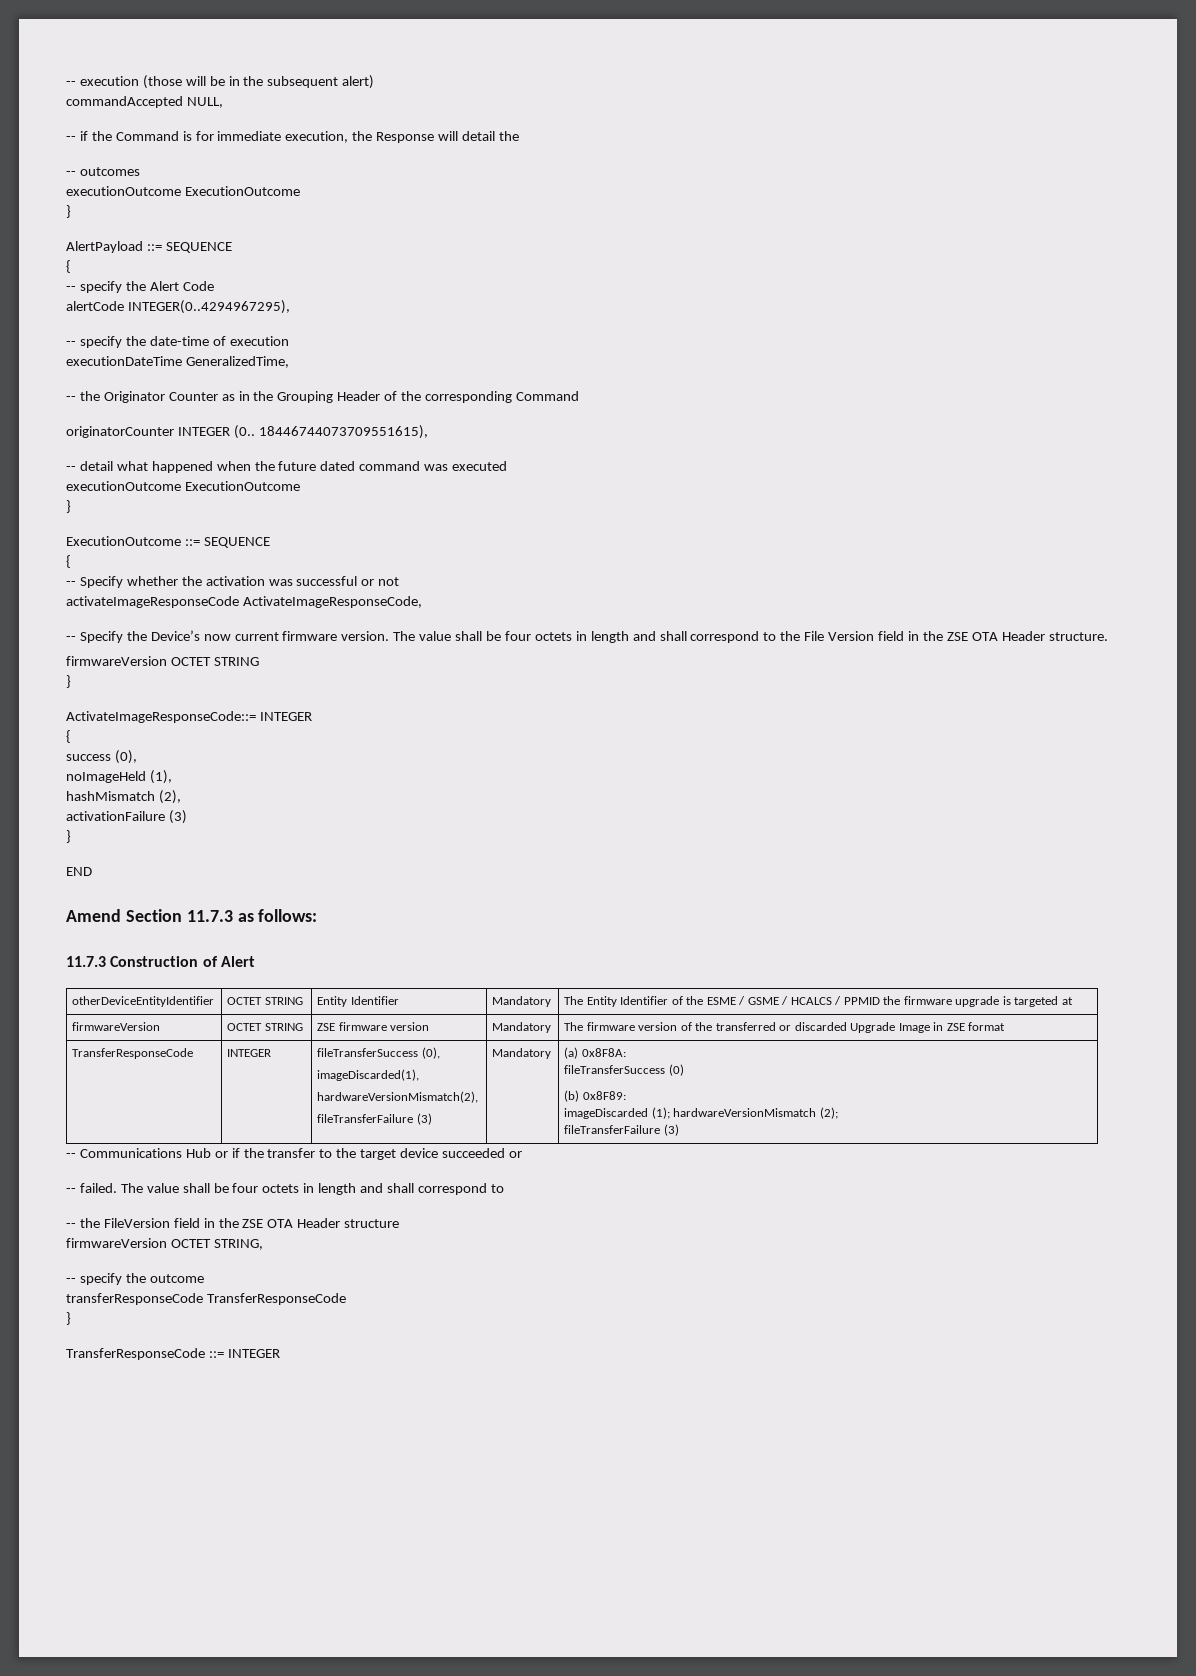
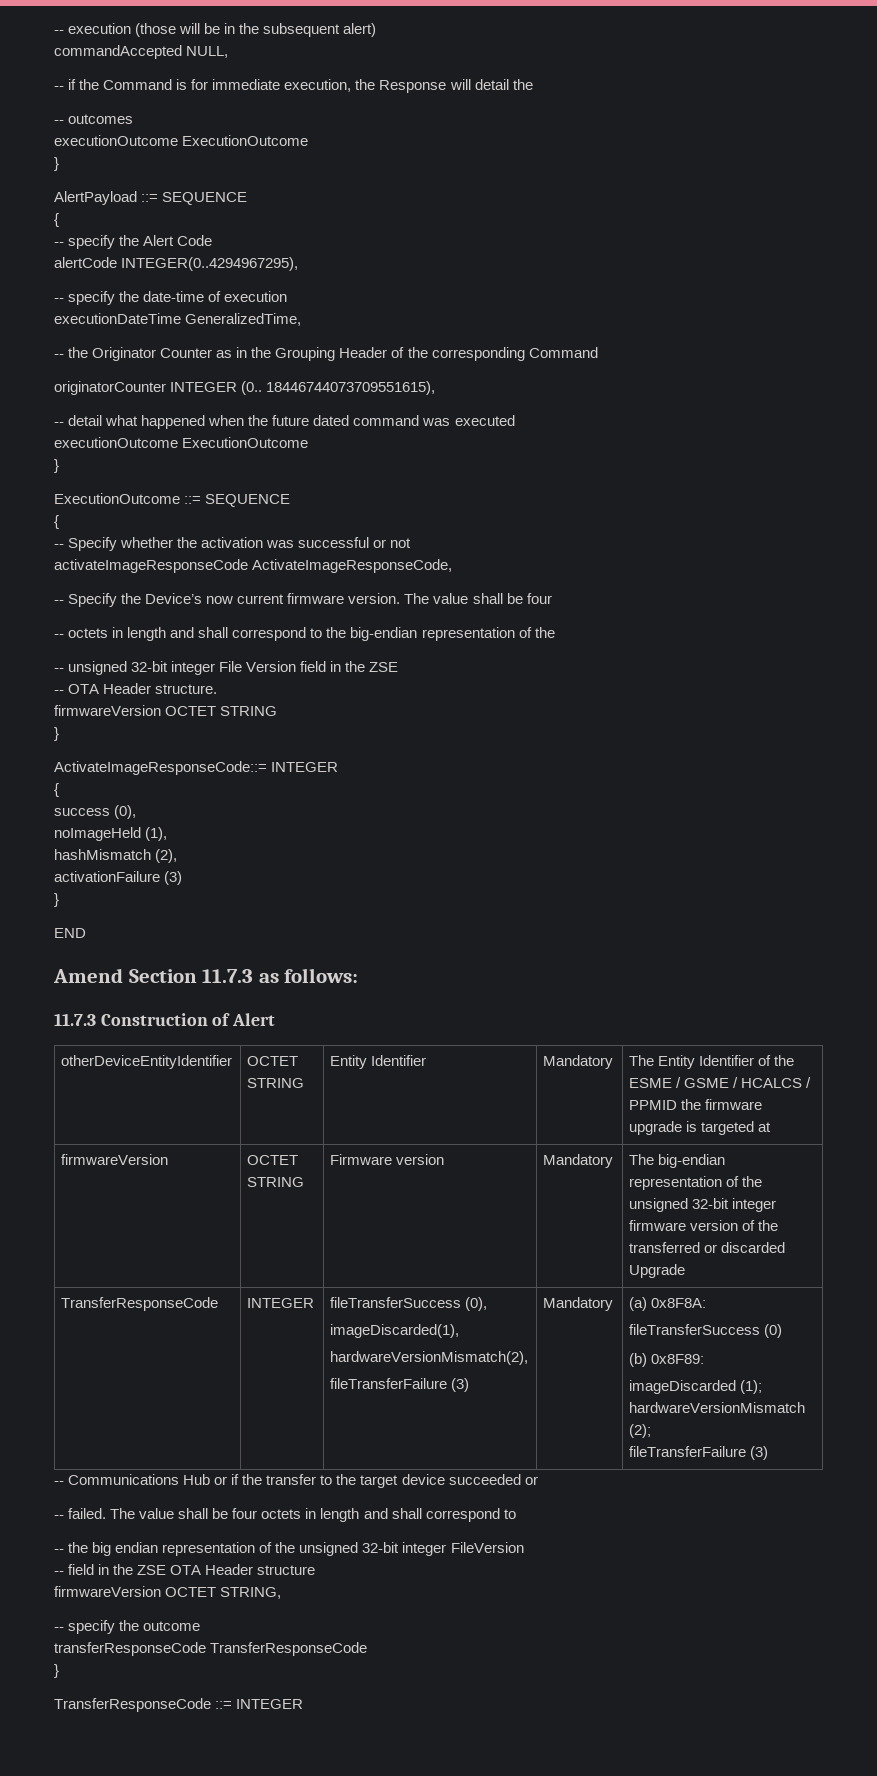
(531, 636) none -> [54,634,64,638] // --
(801, 636) none -> [350,627,555,641] [54,661,216,675] big-endian representation of the // -- unsigned 32-bit integer
(968, 636) none -> [54,690,64,694] // --
[317,1022,387,1031] ZSE firmware -> [330,1154,393,1165] Firmware
(584, 1026) none -> [658,1154,726,1168] [629,1176,763,1190] [629,1198,777,1212] big-endian representation of the unsigned 32-bit integer
[898,1022,1006,1033] Image in ZSE format -> (686, 1271) none
(100, 1223) none -> [92,1542,447,1556] big endian representation of the unsigned 32-bit integer
(170, 1223) none -> [54,1571,64,1575] // --

